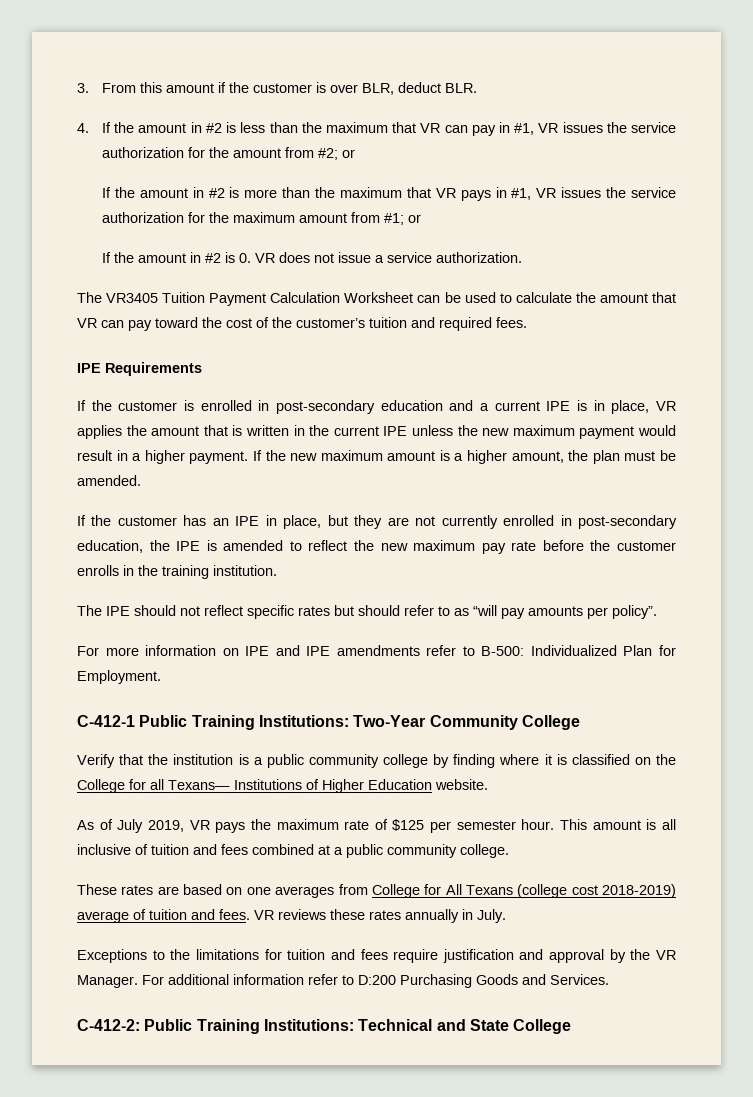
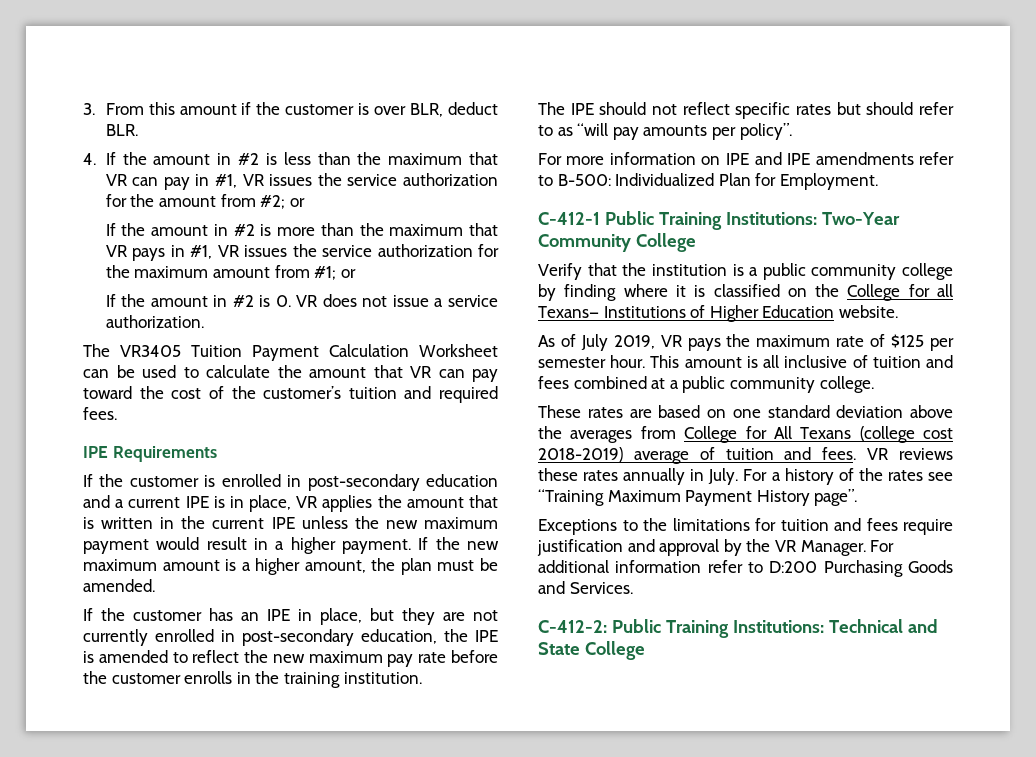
(271, 891) none -> [767,405,953,418] [538,426,562,439] standard deviation above the
(506, 916) none -> [743,468,953,485] [538,489,858,506] For a history of the rates see “Training Maximum Payment History page”.

